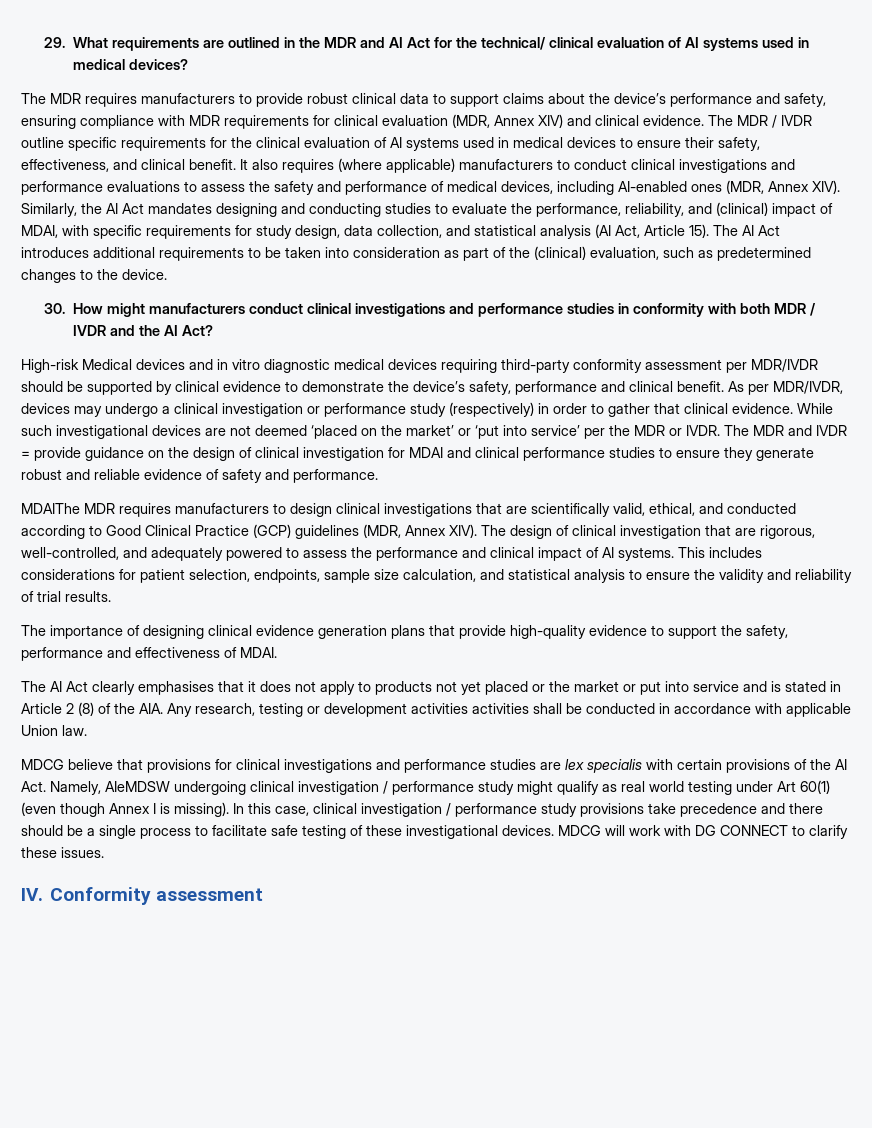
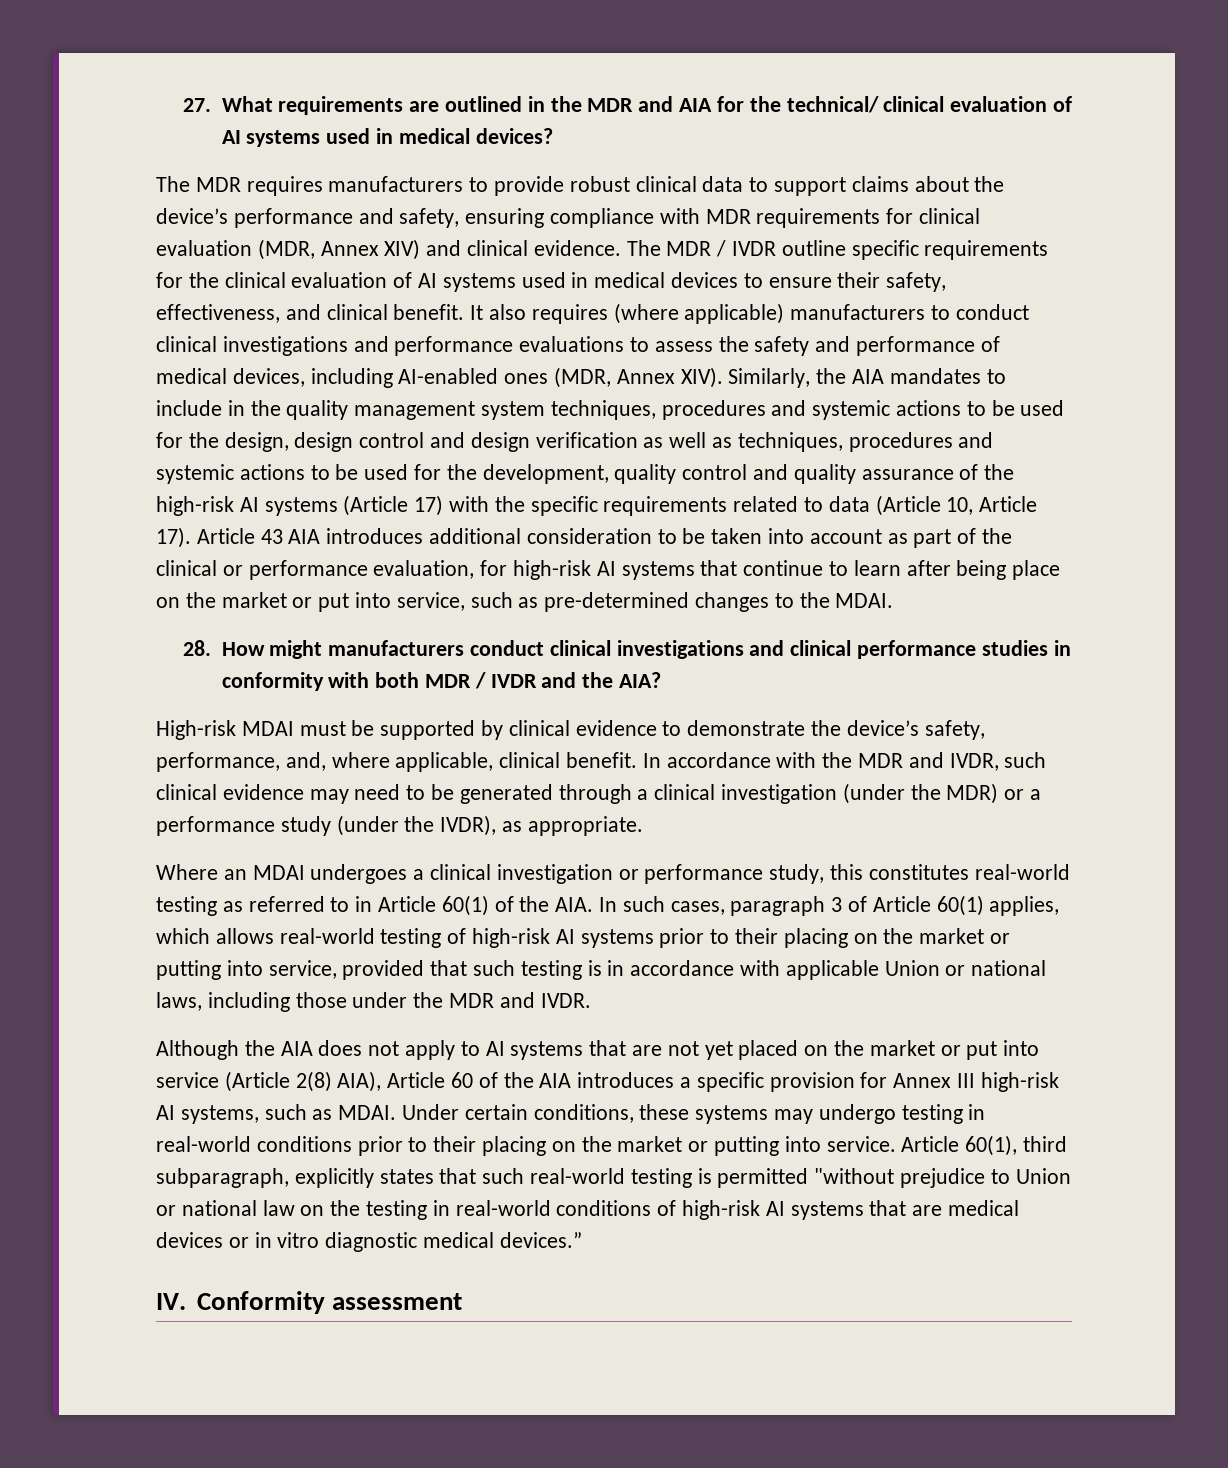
[44,37,66,48] 29. -> [182,98,211,112] 27.
[388,37,430,48] AI Act -> [679,98,713,112] AIA
[106,202,833,217] [21,224,780,239] AI Act mandates designing and conducting studies to evaluate the performance, reliability, and (clinical) impact of MDAI, with specific requirements for study design, data collection, and statistical analysis (AI Act, Article 15). The AI Act -> [852,368,1006,384] [156,400,1065,420] [156,432,994,452] [156,464,1015,484] [156,495,1038,516] [156,527,321,548] AIA mandates to include in the quality management system techniques, procedures and systemic actions to be used for the design, design control and design verification as well as techniques, procedures and systemic actions to be used for the development, quality control and quality assurance of the high-risk AI systems (Article 17) with the specific requirements related to data (Article 10, Article 17). Article 43 AIA
[159,247,244,261] requirements -> [526,528,652,544] consideration
[353,247,440,258] consideration -> [809,529,882,544] account
[534,246,811,261] (clinical) evaluation, such as predetermined -> [156,560,1061,580] [156,592,690,612] clinical or performance evaluation, for high-risk AI systems that continue to learn after being place on the market or put into service, such as pre-determined
[122,269,167,280] [44,303,66,314] device. // 30. -> [835,593,894,608] [182,640,211,656] MDAI. // 28.
(474, 308) none -> [790,640,852,656] clinical
[163,325,213,336] AI Act? -> [619,672,662,688] AIA?
[82,359,818,373] [21,381,63,392] Medical devices and in vitro diagnostic medical devices requiring third-party conformity assessment per MDR/IVDR should -> [241,721,346,736] MDAI must
[515,381,843,395] [21,403,158,417] performance and clinical benefit. As per MDR/IVDR, devices may undergo -> [156,752,1047,772] [156,783,1042,804] [156,815,643,836] [156,864,408,884] performance, and, where applicable, clinical benefit. In accordance with the MDR and IVDR, such clinical evidence may need to be generated through a clinical investigation (under the MDR) or a performance study (under the IVDR), as appropriate. // Where an MDAI undergoes
[410,402,833,417] [21,425,682,439] study (respectively) in order to gather that clinical evidence. While such investigational devices are not deemed ‘placed on the market’ or ‘put into service’ per the MDR or -> [769,864,1070,884] [156,895,1060,916] [156,928,1011,948] [156,960,1047,980] [156,992,535,1012] study, this constitutes real-world testing as referred to in Article 60(1) of the AIA. In such cases, paragraph 3 of Article 60(1) applies, which allows real-world testing of high-risk AI systems prior to their placing on the market or putting into service, provided that such testing is in accordance with applicable Union or national laws, including those under the MDR and
[724,425,847,436] [21,447,814,461] [21,469,378,483] [21,503,796,517] [21,524,815,539] [21,547,762,561] [21,569,852,583] [21,591,111,602] [21,625,788,639] [21,647,277,661] [21,681,432,695] The MDR and IVDR = provide guidance on the design of clinical investigation for MDAI and clinical performance studies to ensure they generate robust and reliable evidence of safety and performance. // MDAIThe MDR requires manufacturers to design clinical investigations that are scientifically valid, ethical, and conducted according to Good Clinical Practice (GCP) guidelines (MDR, Annex XIV). The design of clinical investigation that are rigorous, well-controlled, and adequately powered to assess the performance and clinical impact of AI systems. This includes considerations for patient selection, endpoints, sample size calculation, and statistical analysis to ensure the validity and reliability of trial results. // The importance of designing clinical evidence generation plans that provide high-quality evidence to support the safety, performance and effectiveness of MDAI. // The AI Act clearly emphasises that it does not apply to products -> [156,1040,663,1060] // Although the AIA does not apply to AI systems that are
[532,684,545,692] or -> [804,1045,829,1056] on
[743,681,841,692] [21,702,851,717] [21,725,87,736] [21,759,847,773] [21,780,830,795] [21,802,823,817] [21,825,848,839] [21,847,104,858] and is stated in Article 2 (8) of the AIA. Any research, testing or development activities activities shall be conducted in accordance with applicable Union law. // MDCG believe that provisions for clinical investigations and performance studies are lex specialis with certain provisions of the AI Act. Namely, AIeMDSW undergoing clinical investigation / performance study might qualify as real world testing under Art 60(1) (even though Annex I is missing). In this case, clinical investigation / performance study provisions take precedence and there should be a single process to facilitate safe testing of these investigational devices. MDCG will work with DG CONNECT to clarify these issues. -> [224,1071,1059,1092] [156,1104,986,1124] [156,1135,1068,1156] [156,1168,1071,1188] [156,1200,1020,1220] [156,1232,582,1252] (Article 2(8) AIA), Article 60 of the AIA introduces a specific provision for Annex III high-risk AI systems, such as MDAI. Under certain conditions, these systems may undergo testing in real-world conditions prior to their placing on the market or putting into service. Article 60(1), third subparagraph, explicitly states that such real-world testing is permitted "without prejudice to Union or national law on the testing in real-world conditions of high-risk AI systems that are medical devices or in vitro diagnostic medical devices.”

